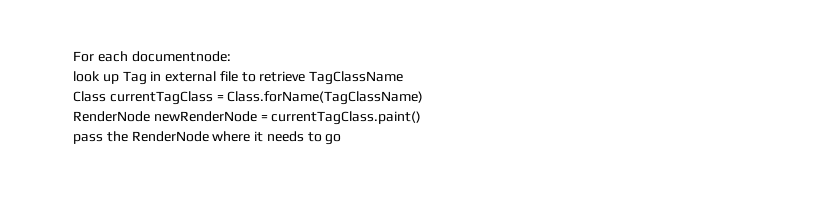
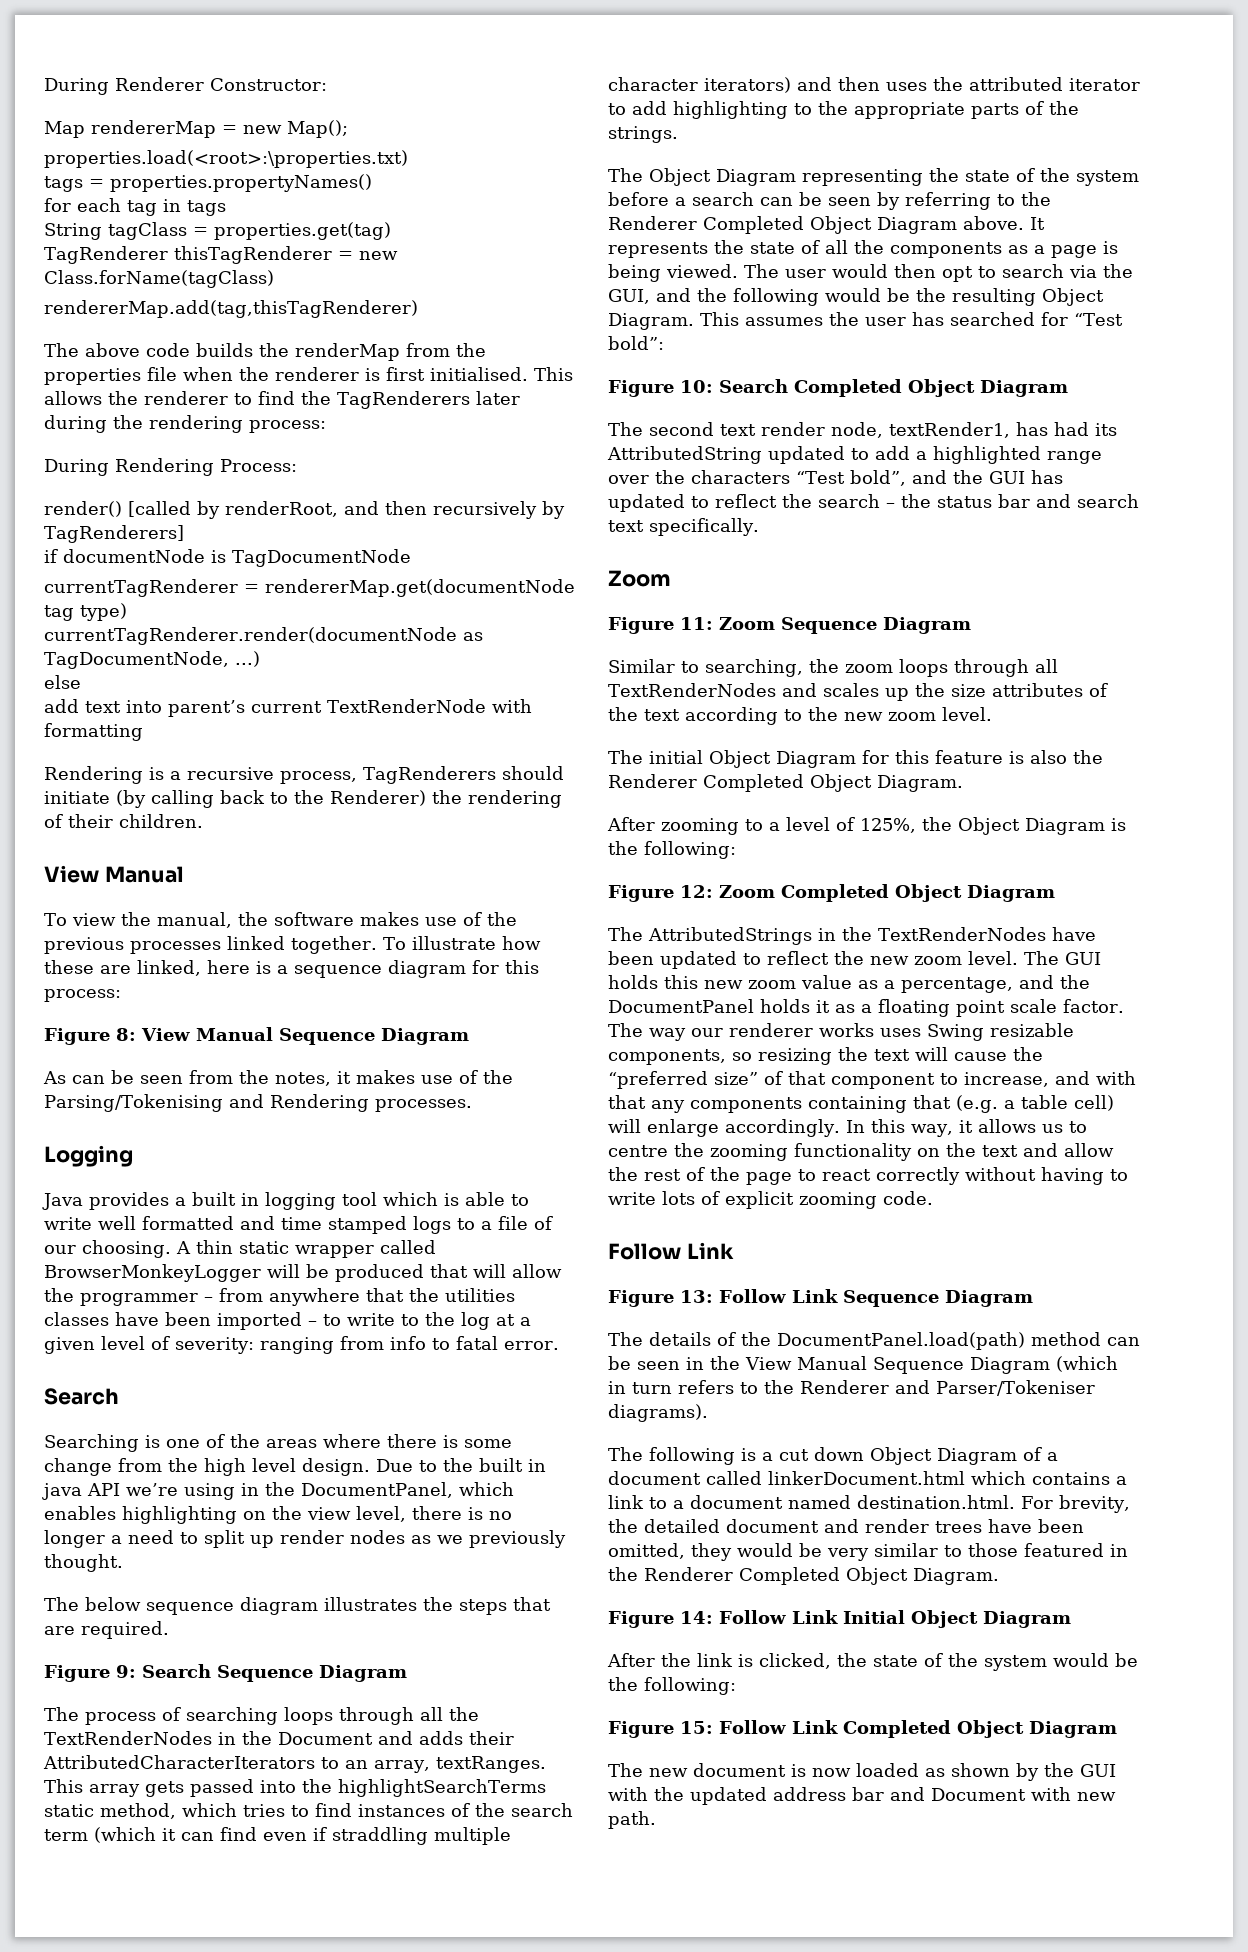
[73,51,231,62] [73,71,404,85] [73,91,424,105] [73,111,422,125] [73,131,342,145] For each documentnode: // look up Tag in external file to retrieve TagClassName // Class currentTagClass = Class.forName(TagClassName) // RenderNode newRenderNode = currentTagClass.paint() // pass the RenderNode where it needs to go -> [44,77,327,95] [44,120,348,138] [44,150,408,168] [44,174,372,192] [44,198,226,216] [44,222,391,240] [44,246,398,264] [44,270,274,288] [44,300,418,318] [44,343,486,361] [44,367,573,385] [44,391,520,409] [44,415,326,433] [44,458,297,476] [44,501,565,519] [44,525,184,543] [44,549,411,567] [44,579,575,597] [44,603,127,621] [44,627,483,645] [44,651,260,669] [44,675,81,689] [44,699,532,717] [44,723,143,741] [44,766,564,784] [44,790,562,808] [44,814,203,828] [44,865,184,883] [44,912,517,928] [44,936,541,954] [44,960,539,978] [44,989,121,1002] [44,1027,469,1045] [43,1070,513,1086] [44,1094,472,1112] [44,1145,133,1167] [42,1192,529,1210] [44,1216,553,1234] [44,1240,436,1258] [44,1264,562,1282] [44,1288,515,1306] [44,1312,531,1330] [44,1336,559,1354] [44,1388,119,1405] [44,1434,512,1452] [44,1458,546,1476] [42,1482,514,1500] [44,1506,512,1524] [44,1530,566,1548] [44,1554,123,1572] [44,1597,551,1615] [44,1621,169,1639] [44,1664,407,1682] [44,1707,479,1725] [44,1731,514,1745] [43,1755,546,1773] [44,1779,546,1797] [44,1803,573,1819] [44,1827,511,1845] [608,77,1140,93] [608,101,1079,119] [608,126,678,143] [608,168,1139,186] [608,192,1051,210] [608,216,1045,234] [608,240,1118,258] [608,264,1133,282] [608,288,1104,306] [608,312,1123,330] [608,336,664,350] [608,379,1068,397] [608,422,1117,438] [607,446,1102,464] [608,470,1063,486] [608,494,1139,512] [608,518,759,536] [608,570,671,587] [608,617,971,634] [608,659,1058,677] [608,683,1108,701] [608,707,992,725] [608,750,1103,768] [608,774,963,792] [607,817,1126,835] [608,841,736,859] [608,884,1055,902] [608,927,1096,945] [608,951,1101,969] [608,975,1090,993] [608,999,1124,1017] [608,1023,1074,1041] [608,1047,1043,1065] [608,1071,1136,1089] [608,1095,1114,1113] [608,1119,1087,1137] [608,1143,1114,1161] [608,1167,1128,1185] [608,1191,933,1209] [608,1242,734,1260] [608,1289,1033,1307] [608,1332,1140,1350] [608,1356,1118,1374] [608,1380,1095,1396] [608,1404,708,1422] [608,1447,1058,1465] [608,1471,1127,1485] [608,1495,1130,1513] [608,1519,1084,1533] [608,1543,1128,1561] [608,1567,999,1585] [608,1610,1071,1628] [607,1653,1138,1671] [608,1677,736,1695] [608,1720,1117,1738] [608,1763,1116,1781] [608,1787,1116,1805] [608,1811,656,1829] During Renderer Constructor: // Map rendererMap = new Map(); // properties.load(<root>:\properties.txt) // tags = properties.propertyNames() // for each tag in tags // String tagClass = properties.get(tag) // TagRenderer thisTagRenderer = new Class.forName(tagClass) // rendererMap.add(tag,thisTagRenderer) // The above code builds the renderMap from the properties file when the renderer is first initialised. This allows the renderer to find the TagRenderers later during the rendering process: // During Rendering Process: // render() [called by renderRoot, and then recursively by TagRenderers] // if documentNode is TagDocumentNode // currentTagRenderer = rendererMap.get(documentNode tag type) // currentTagRenderer.render(documentNode as TagDocumentNode, ...) // else // add text into parent’s current TextRenderNode with formatting // Rendering is a recursive process, TagRenderers should initiate (by calling back to the Renderer) the rendering of their children. // View Manual // To view the manual, the software makes use of the previous processes linked together. To illustrate how these are linked, here is a sequence diagram for this process: // Figure 8: View Manual Sequence Diagram // As can be seen from the notes, it makes use of the Parsing/Tokenising and Rendering processes. // Logging // Java provides a built in logging tool which is able to write well formatted and time stamped logs to a file of our choosing. A thin static wrapper called BrowserMonkeyLogger will be produced that will allow the programmer – from anywhere that the utilities classes have been imported – to write to the log at a given level of severity: ranging from info to fatal error. // Search // Searching is one of the areas where there is some change from the high level design. Due to the built in java API we’re using in the DocumentPanel, which enables highlighting on the view level, there is no longer a need to split up render nodes as we previously thought. // The below sequence diagram illustrates the steps that are required. // Figure 9: Search Sequence Diagram // The process of searching loops through all the TextRenderNodes in the Document and adds their AttributedCharacterIterators to an array, textRanges. This array gets passed into the highlightSearchTerms static method, which tries to find instances of the search term (which it can find even if straddling multiple character iterators) and then uses the attributed iterator to add highlighting to the appropriate parts of the strings. // The Object Diagram representing the state of the system before a search can be seen by referring to the Renderer Completed Object Diagram above. It represents the state of all the components as a page is being viewed. The user would then opt to search via the GUI, and the following would be the resulting Object Diagram. This assumes the user has searched for “Test bold”: // Figure 10: Search Completed Object Diagram // The second text render node, textRender1, has had its AttributedString updated to add a highlighted range over the characters “Test bold”, and the GUI has updated to reflect the search – the status bar and search text specifically. // Zoom // Figure 11: Zoom Sequence Diagram // Similar to searching, the zoom loops through all TextRenderNodes and scales up the size attributes of the text according to the new zoom level. // The initial Object Diagram for this feature is also the Renderer Completed Object Diagram. // After zooming to a level of 125%, the Object Diagram is the following: // Figure 12: Zoom Completed Object Diagram // The AttributedStrings in the TextRenderNodes have been updated to reflect the new zoom level. The GUI holds this new zoom value as a percentage, and the DocumentPanel holds it as a floating point scale factor. The way our renderer works uses Swing resizable components, so resizing the text will cause the “preferred size” of that component to increase, and with that any components containing that (e.g. a table cell) will enlarge accordingly. In this way, it allows us to centre the zooming functionality on the text and allow the rest of the page to react correctly without having to write lots of explicit zooming code. // Follow Link // Figure 13: Follow Link Sequence Diagram // The details of the DocumentPanel.load(path) method can be seen in the View Manual Sequence Diagram (which in turn refers to the Renderer and Parser/Tokeniser diagrams). // The following is a cut down Object Diagram of a document called linkerDocument.html which contains a link to a document named destination.html. For brevity, the detailed document and render trees have been omitted, they would be very similar to those featured in the Renderer Completed Object Diagram. // Figure 14: Follow Link Initial Object Diagram // After the link is clicked, the state of the system would be the following: // Figure 15: Follow Link Completed Object Diagram // The new document is now loaded as shown by the GUI with the updated address bar and Document with new path.

